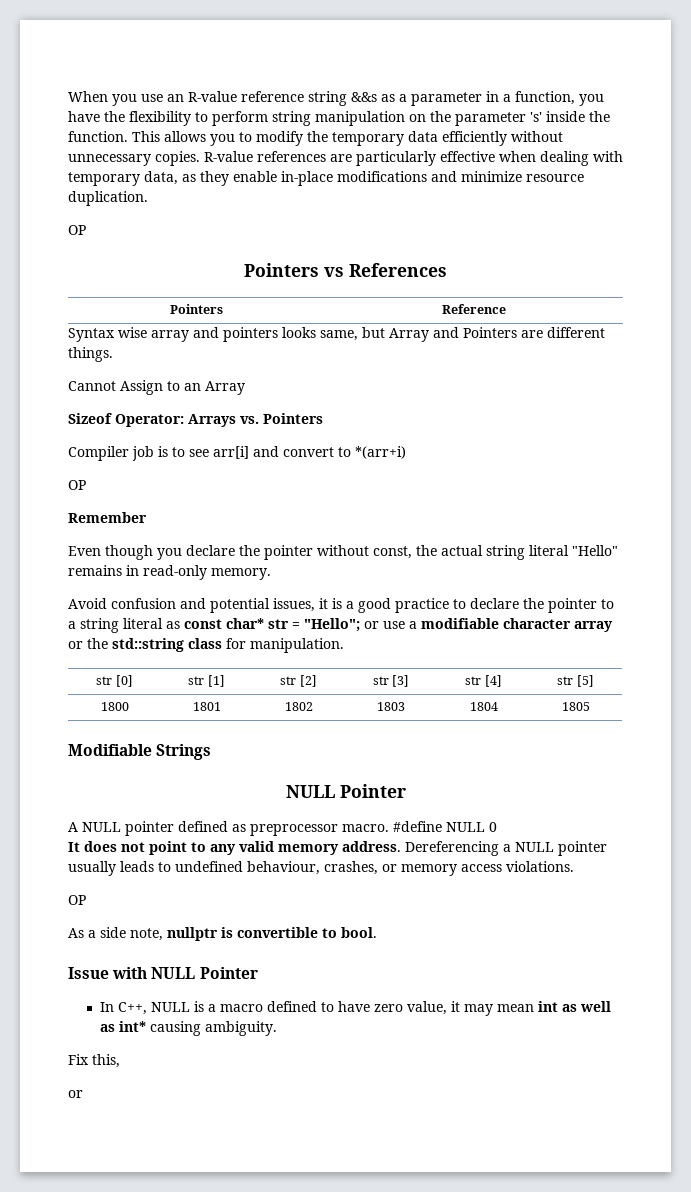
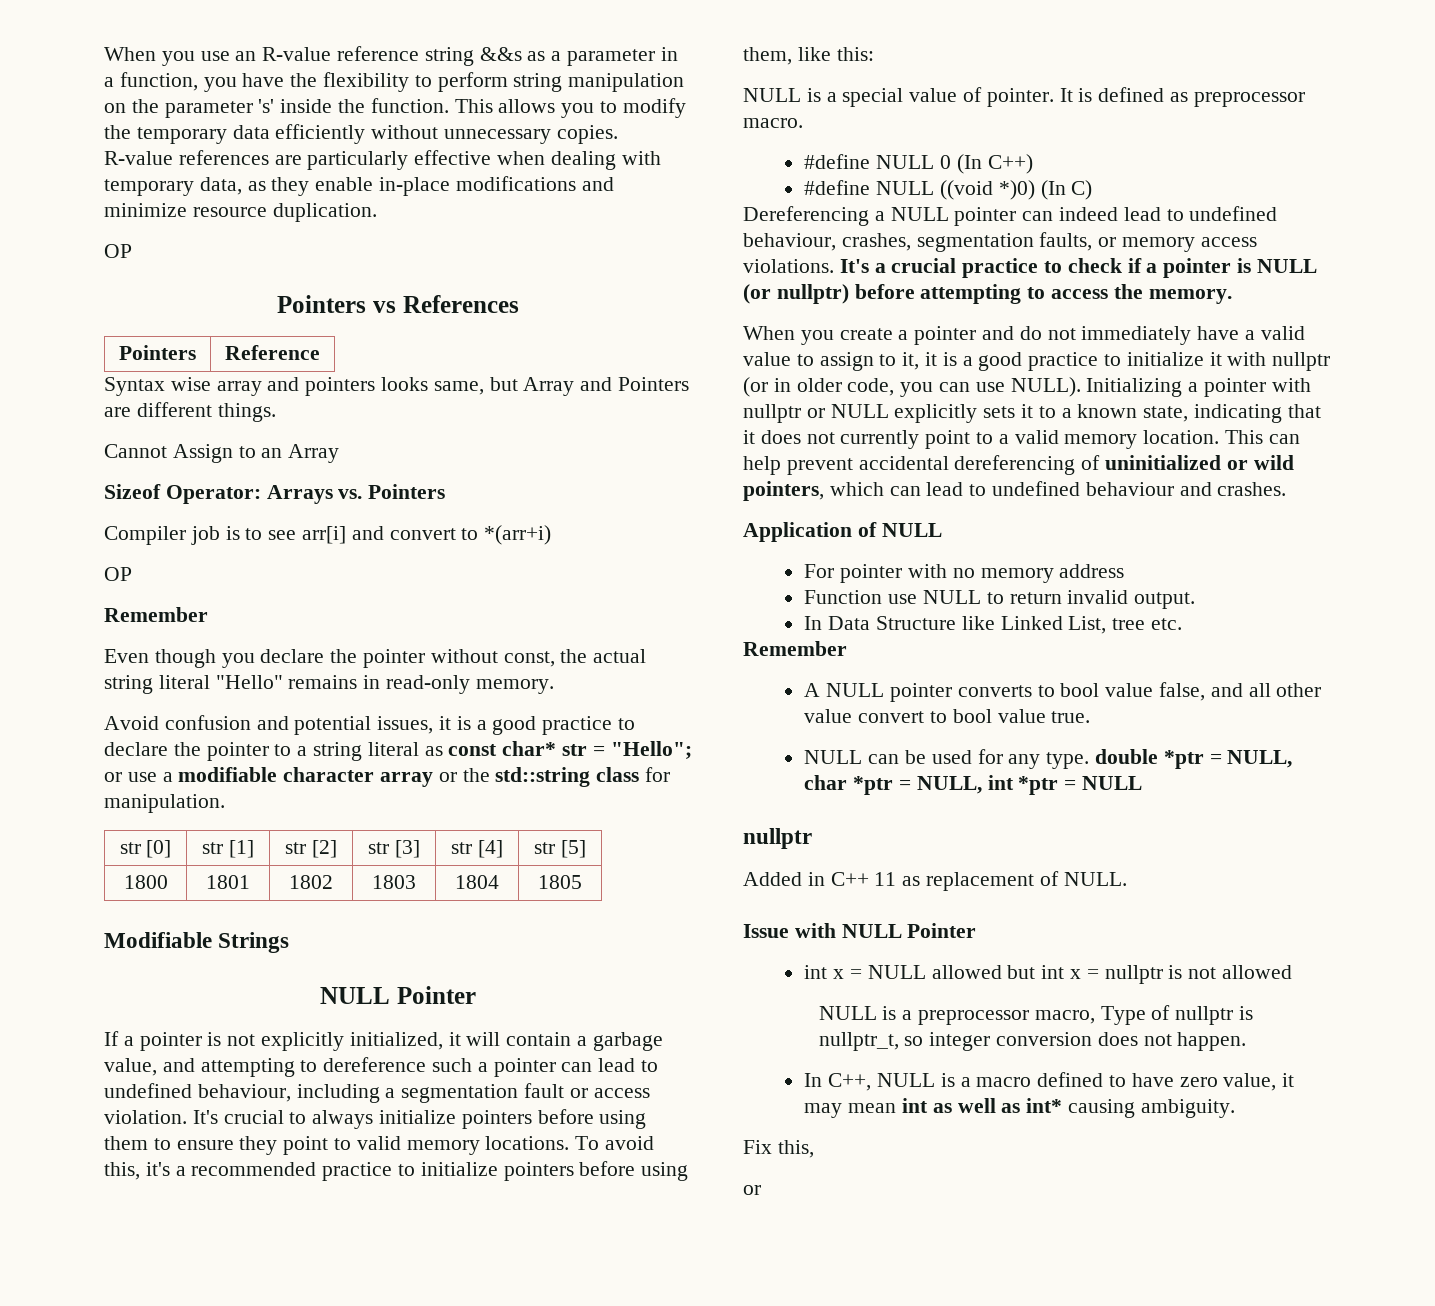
[68,821,174,836] A NULL pointer -> [104,1031,663,1051] [104,1057,659,1077] [104,1083,650,1103] [104,1109,647,1129] [104,1136,655,1155] [104,1161,689,1181] [743,47,874,65] [743,87,1093,107] If a pointer is not explicitly initialized, it will contain a garbage value, and attempting to dereference such a pointer can lead to undefined behaviour, including a segmentation fault or access violation. It's crucial to always initialize pointers before using them to ensure they point to valid memory locations. To avoid this, it's a recommended practice to initialize pointers before using them, like this: // NULL is a special value of pointer. It is
(389, 828) none -> (803, 123) //
[68,841,401,855] // It does not point to any valid memory address. -> [956,154,1033,174] [804,180,1093,200] (In C++) // #define NULL ((void *)0) (In C) //
[68,861,154,876] usually leads -> [1022,207,1161,221] can indeed lead
(378, 868) none -> [916,232,1093,252] segmentation faults,
[68,895,86,905] [68,927,377,941] [68,967,258,979] // OP // As a side note, nullptr is convertible to bool. // Issue with NULL Pointer -> [839,258,1317,278] [743,284,1232,304] [743,326,1305,345] [743,352,1331,371] [743,377,1311,397] [743,404,1321,423] [743,430,1300,449] [743,455,1294,475] [743,481,1287,501] [743,522,942,542] [804,564,1125,583] [804,590,1196,609] [804,616,1183,634] [743,641,847,656] [804,682,1322,702] [804,709,1091,723] [804,749,1293,769] [804,775,1143,795] [743,828,812,849] [743,871,1127,891] [743,923,977,938] [804,965,1293,984] [818,1005,1253,1025] [818,1032,1247,1051] It's a crucial practice to check if a pointer is NULL (or nullptr) before attempting to access the memory. // When you create a pointer and do not immediately have a valid value to assign to it, it is a good practice to initialize it with nullptr (or in older code, you can use NULL). Initializing a pointer with nullptr or NULL explicitly sets it to a known state, indicating that it does not currently point to a valid memory location. This can help prevent accidental dereferencing of uninitialized or wild pointers, which can lead to undefined behaviour and crashes. // Application of NULL // For pointer with no memory address // Function use NULL to return invalid output. // In Data Structure like Linked List, tree etc. // Remember // A NULL pointer converts to bool value false, and all other value convert to bool value true. // NULL can be used for any type. double *ptr = NULL, char *ptr = NULL, int *ptr = NULL // nullptr // Added in C++ 11 as replacement of NULL. // Issue with NULL Pointer // int x = NULL allowed but int x = nullptr is not allowed // NULL is a preprocessor macro, Type of nullptr is nullptr_t, so integer conversion does not happen.

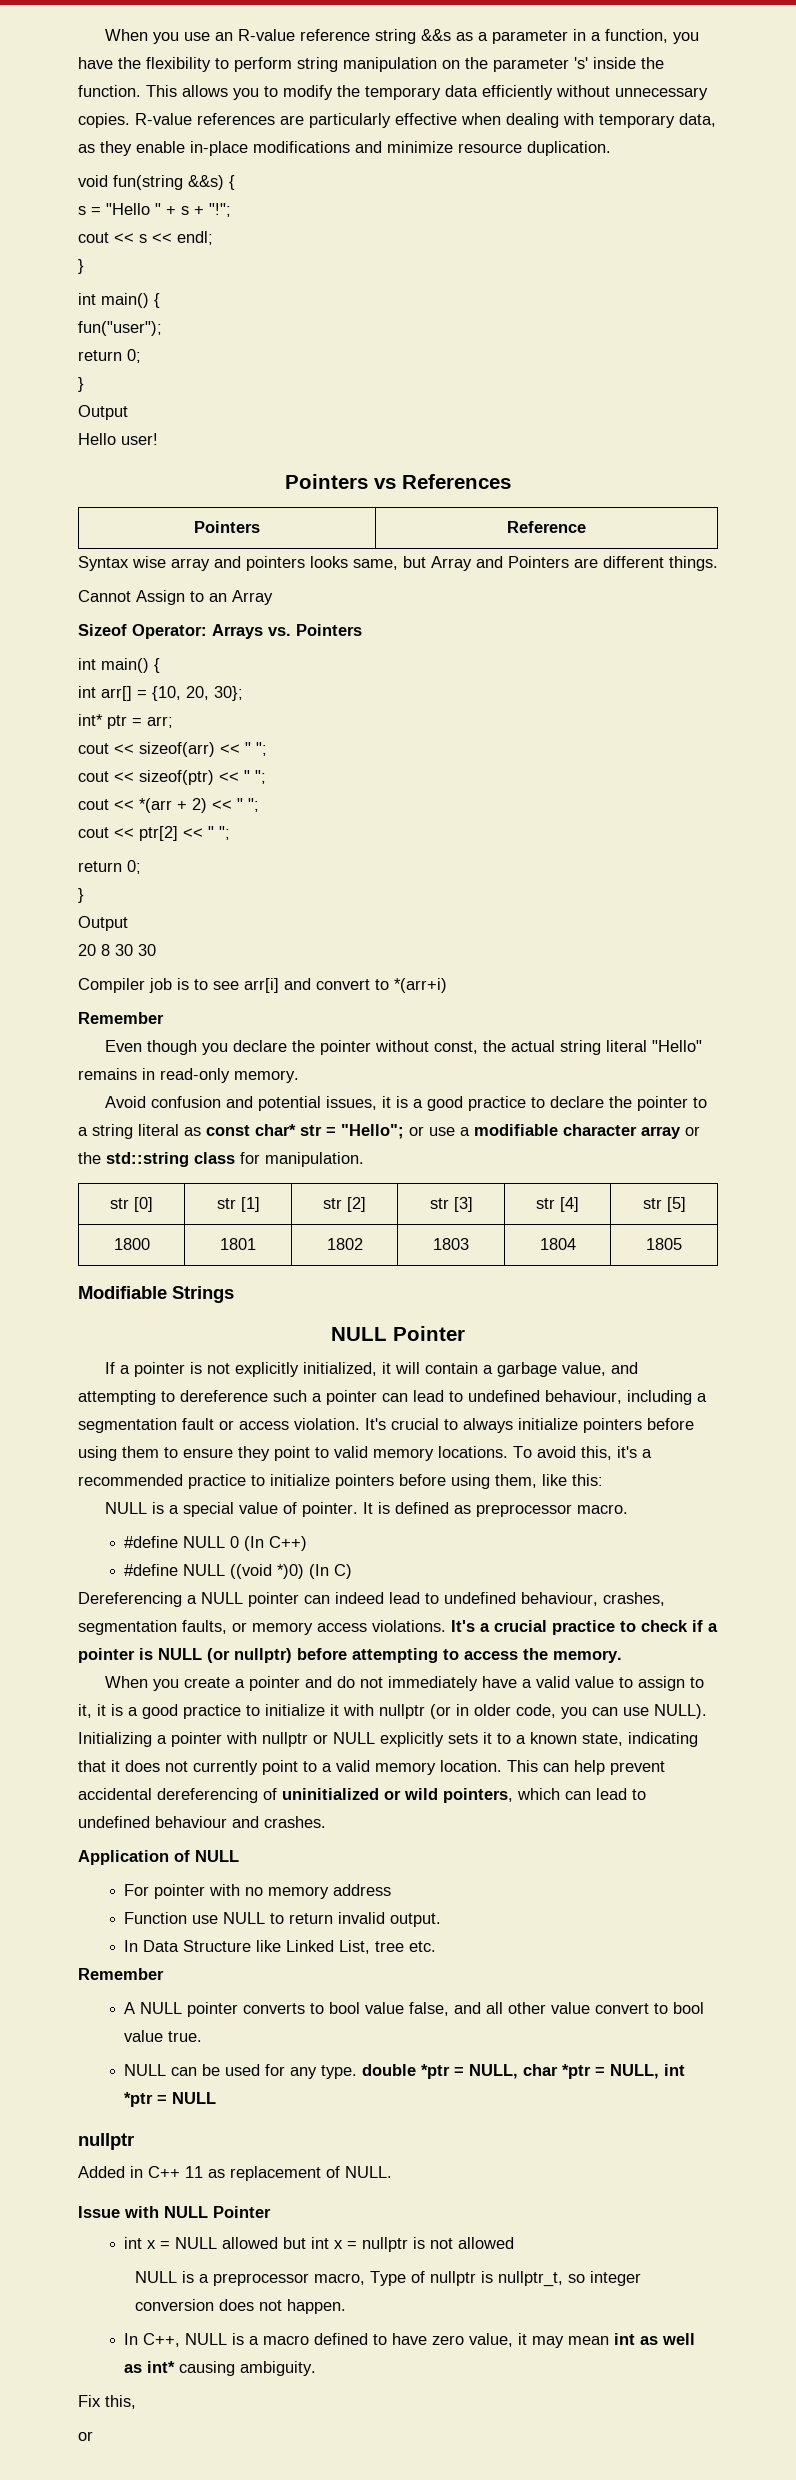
[104,244,132,258] OP -> [78,175,235,190] [78,203,231,217] [78,231,213,245] [78,259,84,274] [78,293,160,308] [78,321,162,336] [78,349,141,363] [78,377,84,392] [78,405,128,420] [78,433,158,445] void fun(string &&s) { // s = "Hello " + s + "!"; // cout << s << endl; // } // int main() { // fun("user"); // return 0; // } // Output // Hello user!
(446, 491) none -> [78,658,160,673] [78,686,243,701] [78,714,173,729] [78,742,267,757] [78,770,266,785] [78,798,259,813] [78,826,230,841] [78,860,141,874] [78,888,84,903] [78,916,128,931] [78,944,156,956] // int main() { // int arr[] = {10, 20, 30}; // int* ptr = arr; // cout << sizeof(arr) << " "; // cout << sizeof(ptr) << " "; // cout << *(arr + 2) << " "; // cout << ptr[2] << " "; // return 0; // } // Output // 20 8 30 30
[104,567,132,581] // OP -> (447, 985) none

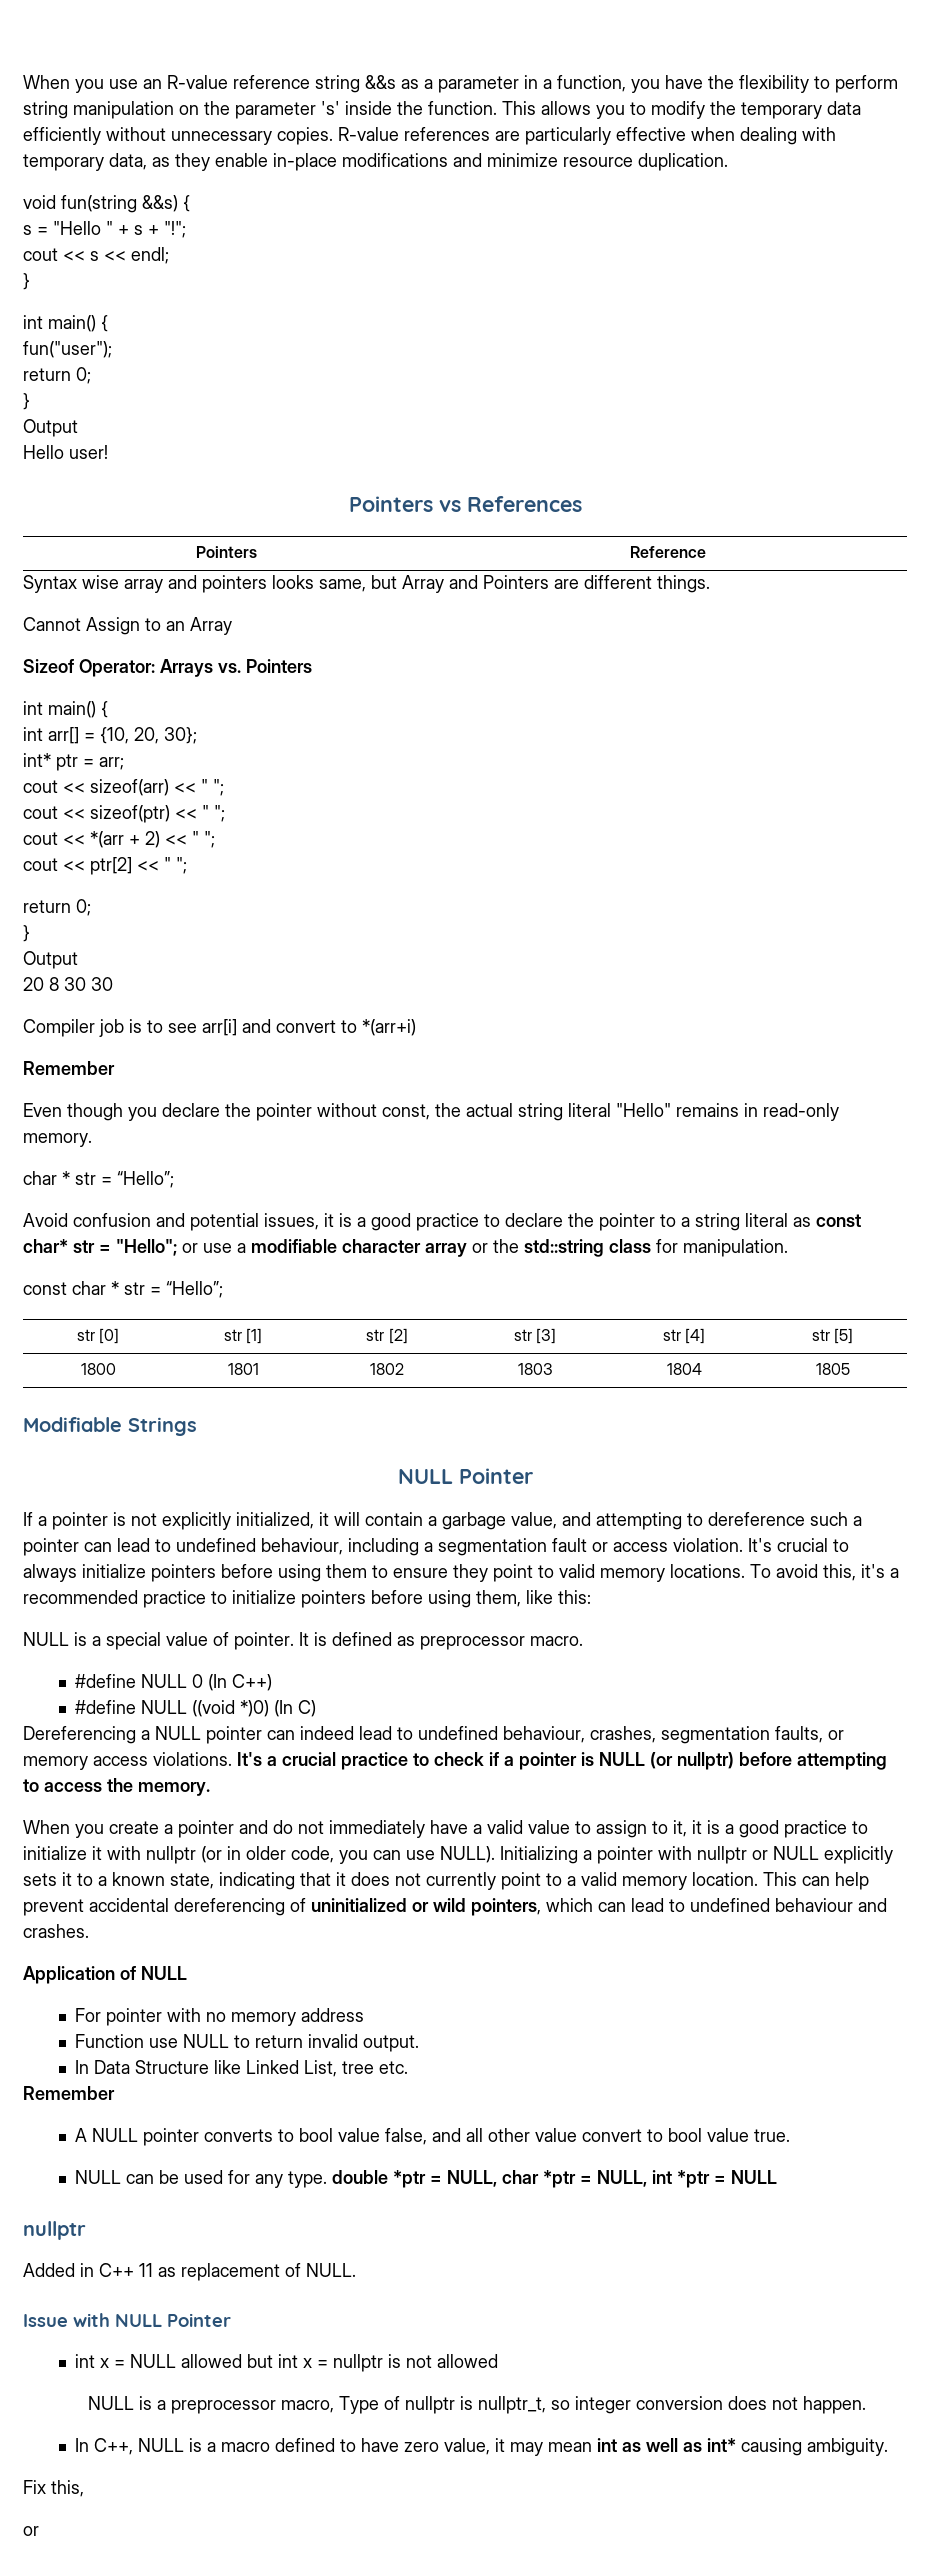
(299, 1076) none -> [23,1171,174,1188] // char * str = “Hello”;
(364, 1159) none -> [23,1281,223,1298] // const char * str = “Hello”;

